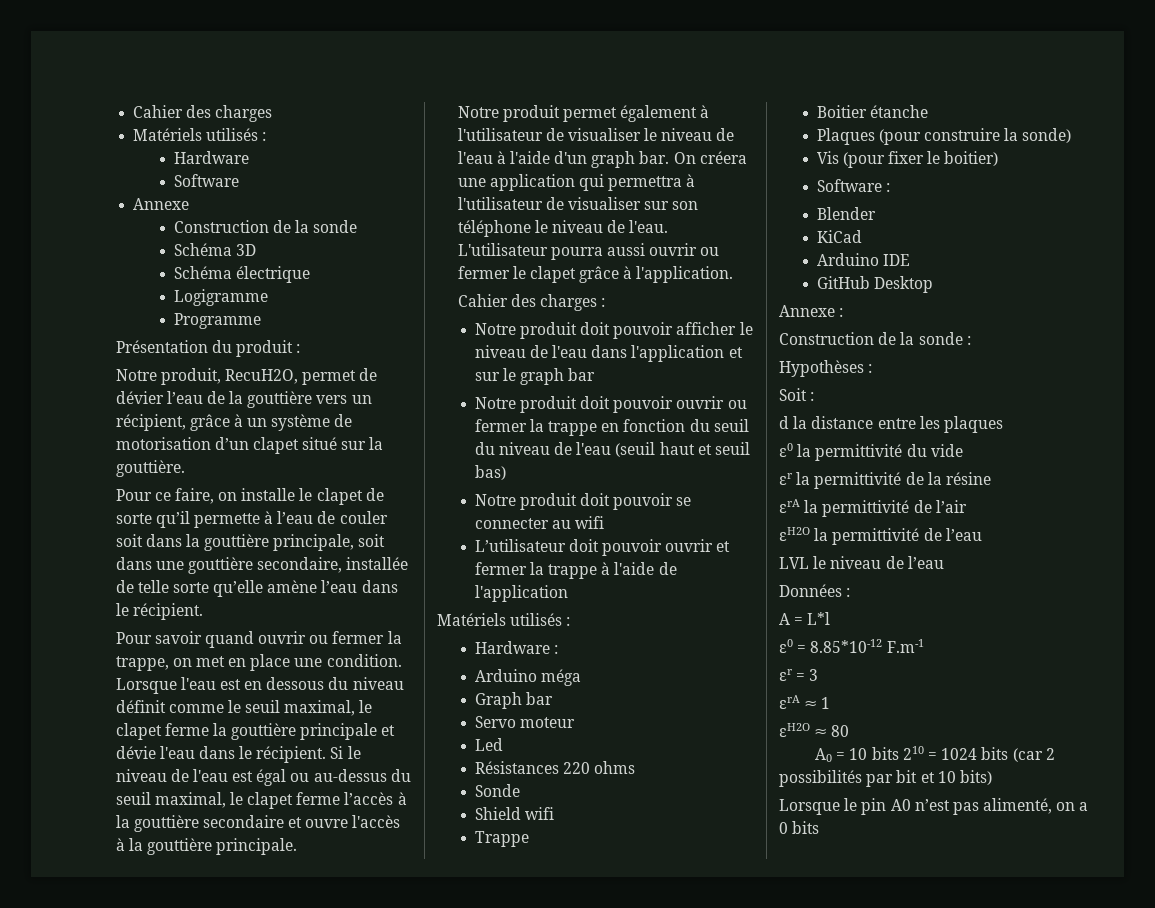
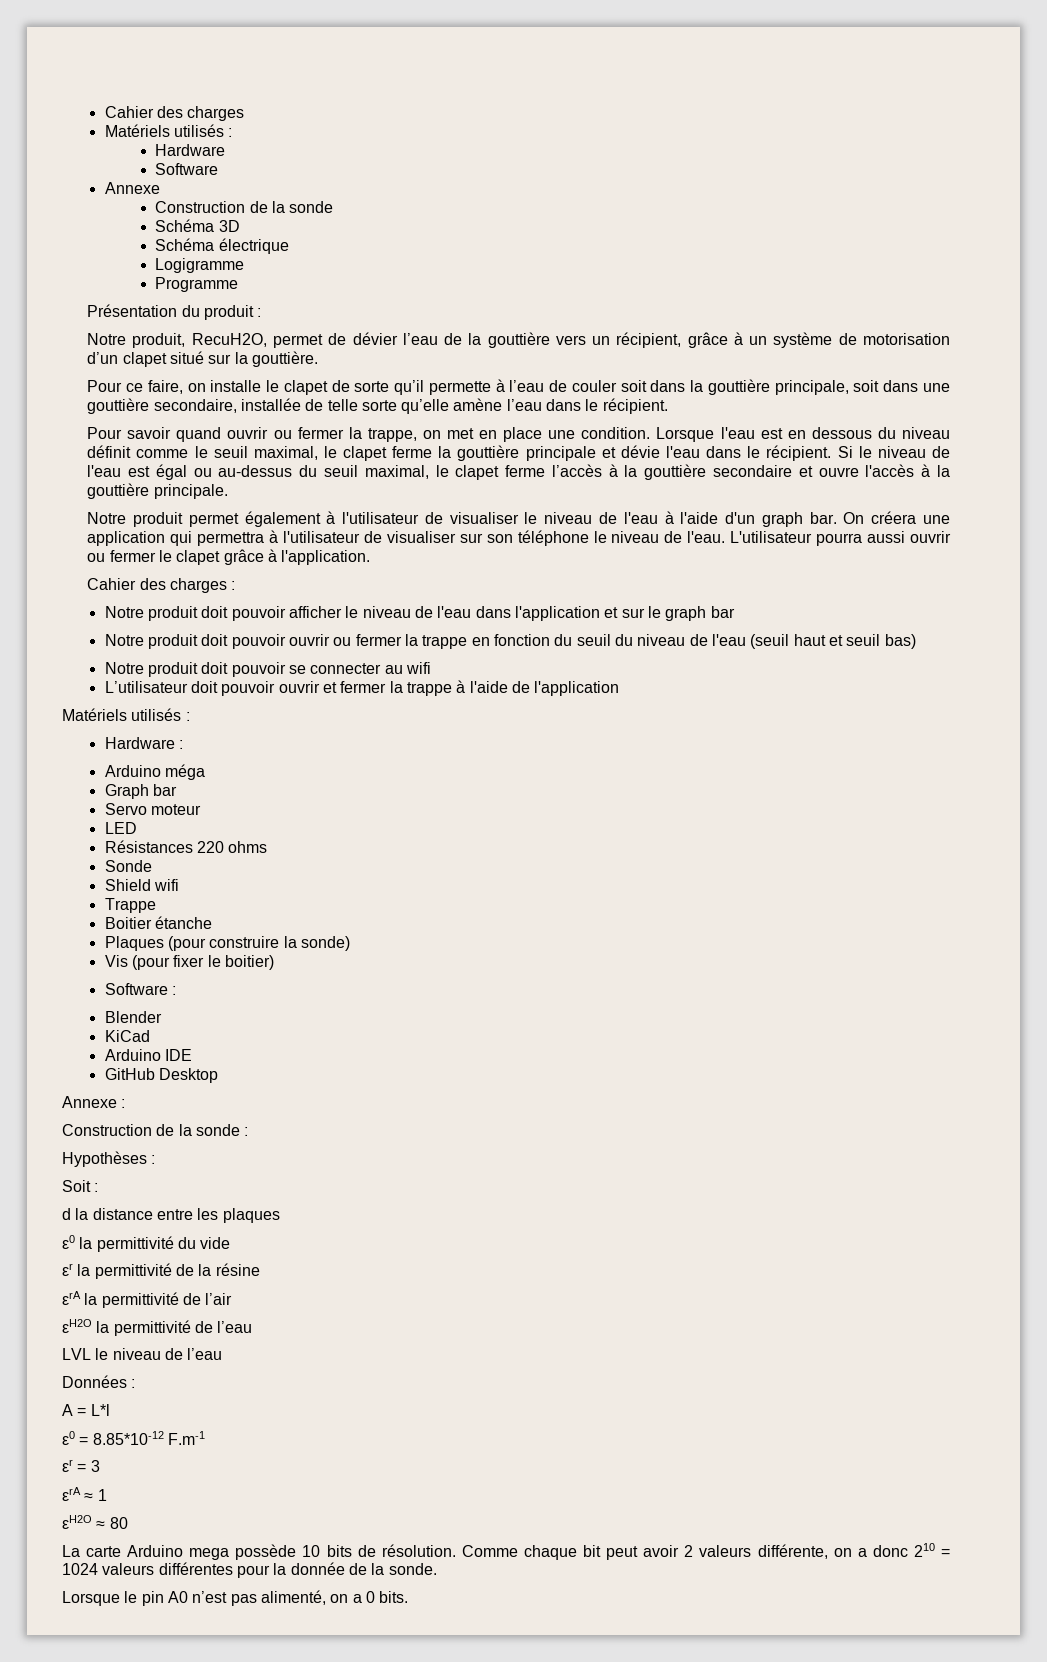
[474,738,503,751] Led -> [104,822,137,834] LED
[815,746,1055,762] [779,770,992,787] A0 = 10 bits 210 = 1024 bits (car 2 possibilités par bit et 10 bits) -> [62,1543,950,1560] [62,1562,437,1578] La carte Arduino mega possède 10 bits de résolution. Comme chaque bit peut avoir 2 valeurs différente, on a donc 210 = 1024 valeurs différentes pour la donnée de la sonde.
[792,821,820,834] bits -> [379,1591,409,1603] bits.

